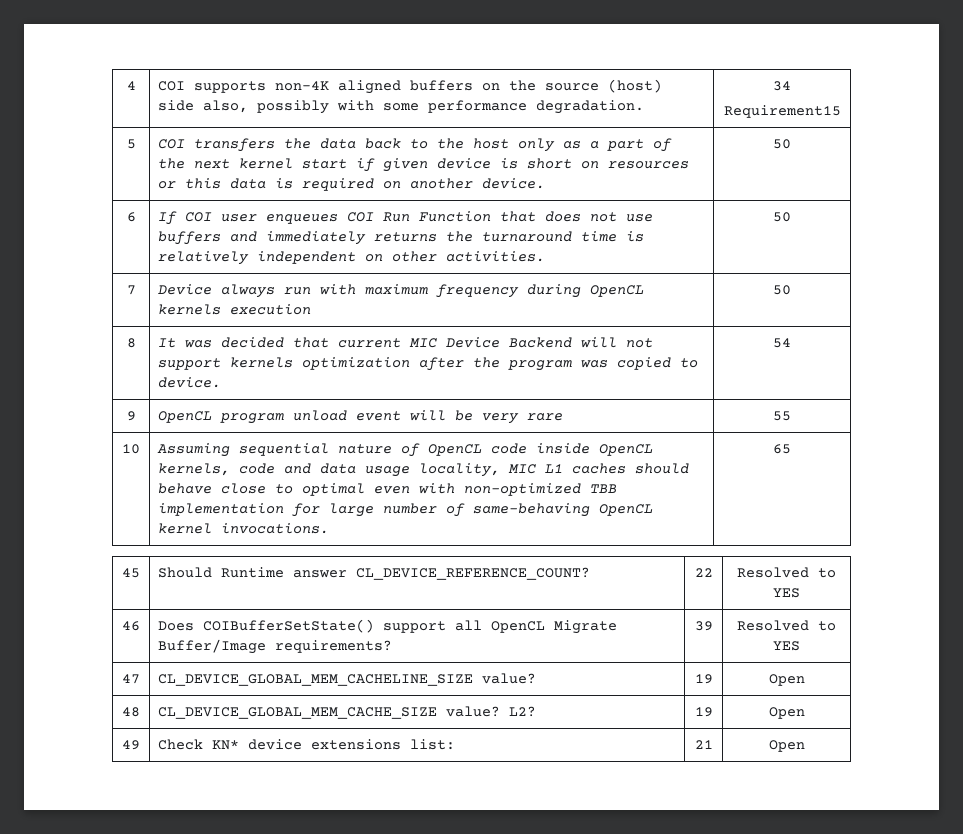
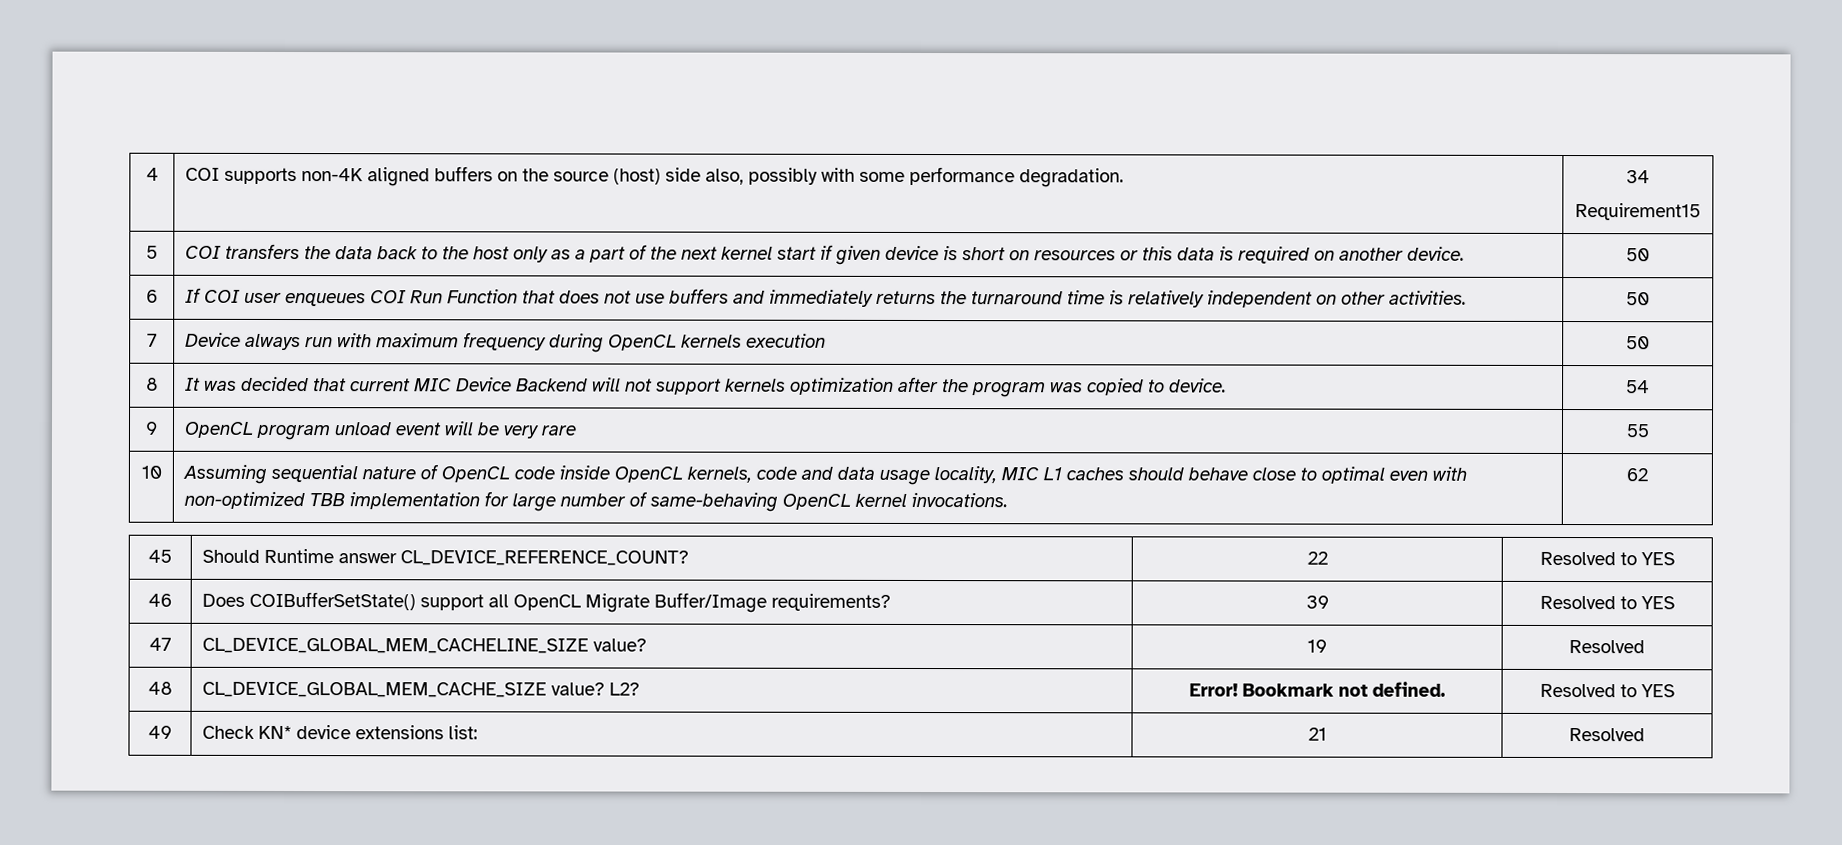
[773,444,791,454] 65 -> [1626,468,1648,482] 62
[768,674,805,686] Open -> [1569,640,1645,654] Resolved
[694,707,713,717] [768,707,805,719] 19 | Open -> [1188,681,1446,697] [1539,683,1675,698] Error! Bookmark not defined. | Resolved to YES
[768,740,805,752] Open -> [1569,728,1645,742] Resolved

